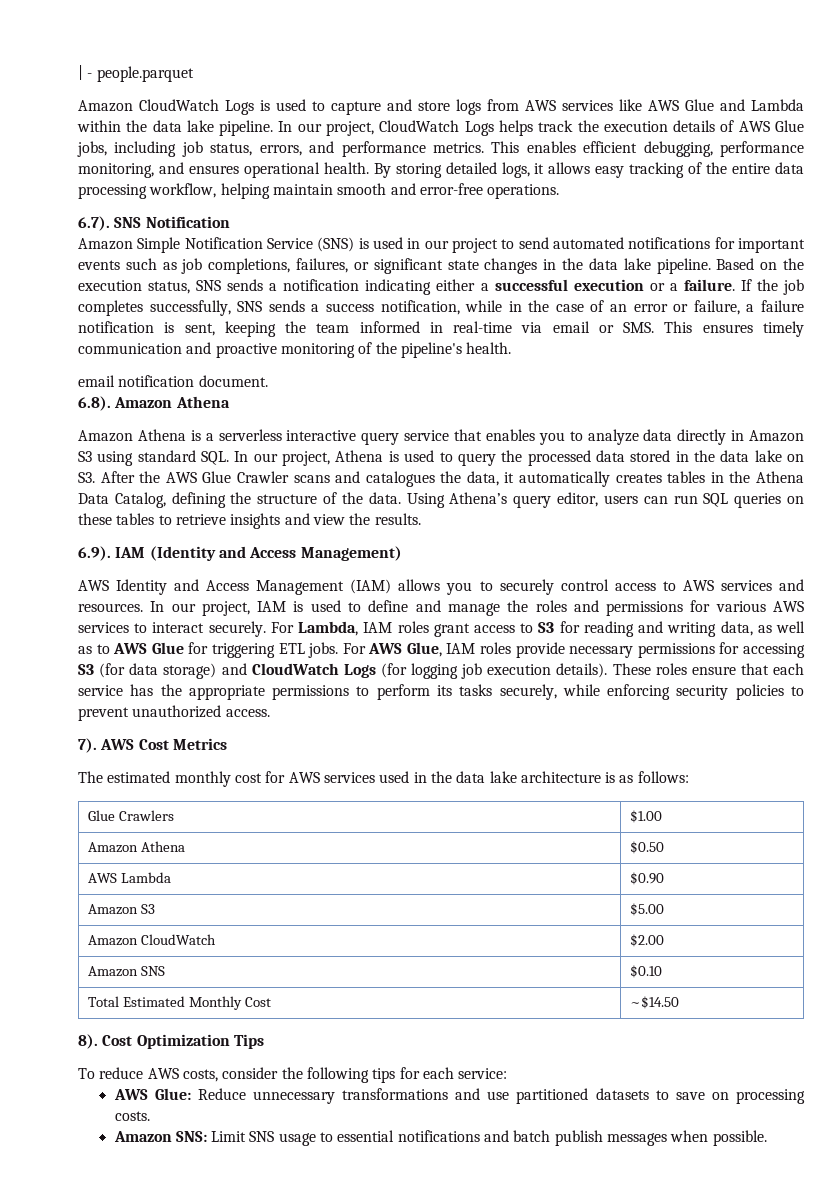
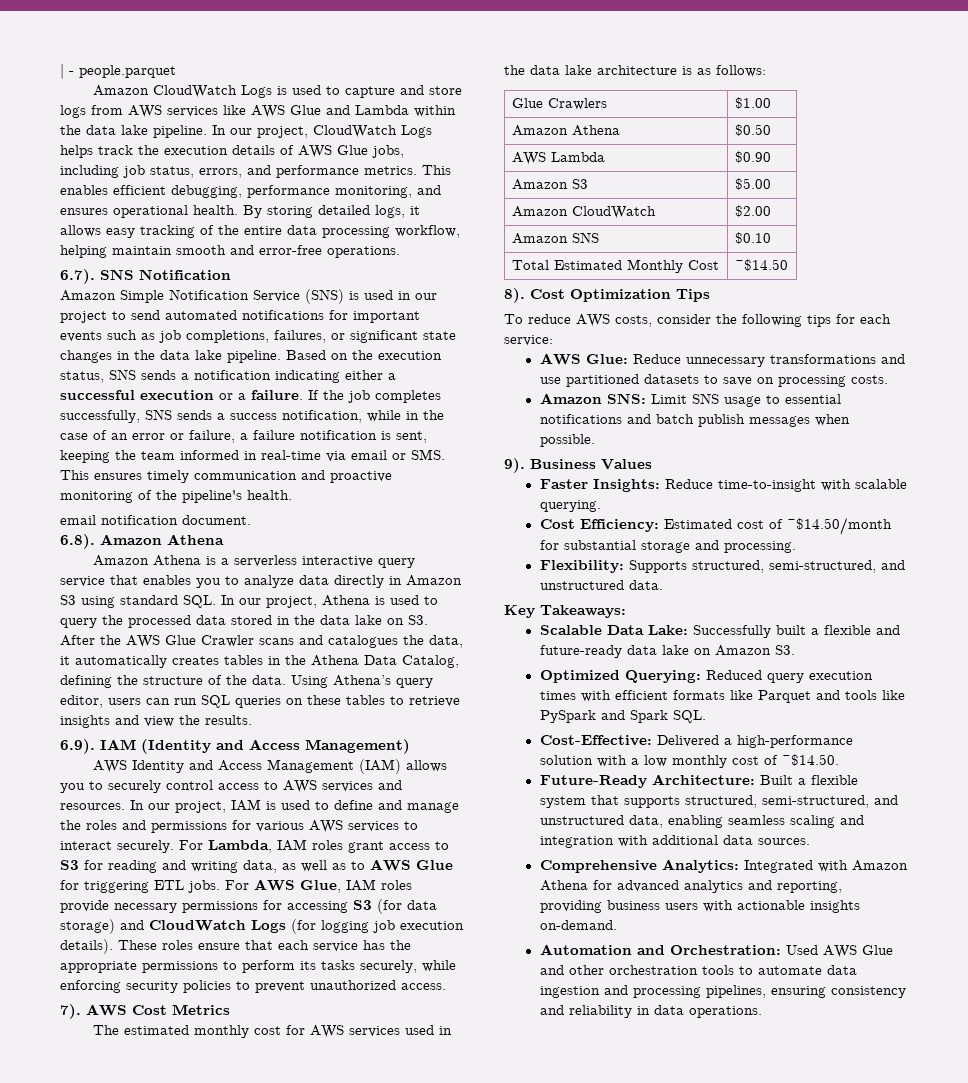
(767, 1138) none -> [504,458,652,473] [539,479,907,492] [539,500,601,512] [539,517,892,535] [539,540,796,553] [539,560,905,573] [539,580,663,590] [504,605,626,618] [539,625,900,638] [539,645,795,658] [539,670,873,683] [539,690,905,703] [539,710,706,723] [539,735,853,748] [539,754,839,768] [539,774,858,788] [539,795,898,808] [539,815,864,828] [539,835,810,848] [539,859,908,873] [539,880,842,893] [539,900,860,913] [539,920,617,930] [539,944,893,958] [539,965,857,975] [539,985,906,998] [539,1005,762,1018] // 9). Business Values // Faster Insights: Reduce time-to-insight with scalable querying. // Cost Efficiency: Estimated cost of ~$14.50/month for substantial storage and processing. // Flexibility: Supports structured, semi-structured, and unstructured data. // Key Takeaways: // Scalable Data Lake: Successfully built a flexible and future-ready data lake on Amazon S3. // Optimized Querying: Reduced query execution times with efficient formats like Parquet and tools like PySpark and Spark SQL. // Cost-Effective: Delivered a high-performance solution with a low monthly cost of ~$14.50. // Future-Ready Architecture: Built a flexible system that supports structured, semi-structured, and unstructured data, enabling seamless scaling and integration with additional data sources. // Comprehensive Analytics: Integrated with Amazon Athena for advanced analytics and reporting, providing business users with actionable insights on-demand. // Automation and Orchestration: Used AWS Glue and other orchestration tools to automate data ingestion and processing pipelines, ensuring consistency and reliability in data operations.

